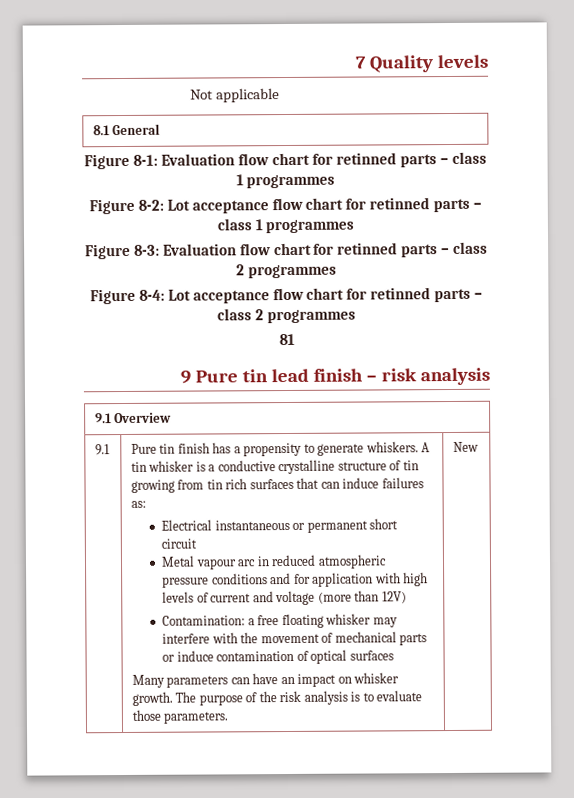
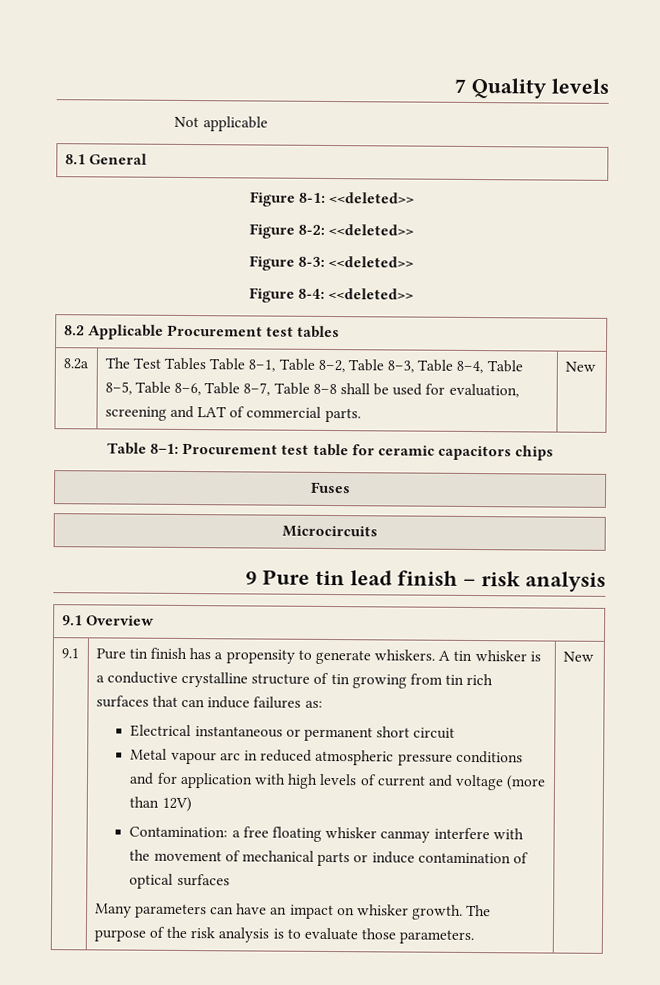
[161,151,487,168] [235,174,336,189] [88,197,483,215] [216,218,355,234] [84,241,489,260] [236,264,337,279] [89,287,484,305] [217,308,356,324] [278,333,295,346] Evaluation flow chart for retinned parts – class 1 programmes // Figure 8-2: Lot acceptance flow chart for retinned parts – class 1 programmes // Figure 8-3: Evaluation flow chart for retinned parts – class 2 programmes // Figure 8-4: Lot acceptance flow chart for retinned parts – class 2 programmes // 81 -> [329,191,416,204] [248,223,415,239] [248,255,415,271] [248,287,415,303] [63,324,341,340] [62,358,89,370] [104,357,523,374] [104,381,519,398] [104,405,361,423] [564,361,596,372] [106,442,555,461] [309,481,351,494] [281,525,378,538] <<deleted>> // Figure 8-2: <<deleted>> // Figure 8-3: <<deleted>> // Figure 8-4: <<deleted>> // 8.2 Applicable Procurement test tables // 8.2a | The Test Tables Table 8–1, Table 8–2, Table 8–3, Table 8–4, Table 8–5, Table 8–6, Table 8–7, Table 8–8 shall be used for evaluation, screening and LAT of commercial parts. | New // Table 8–1: Procurement test table for ceramic capacitors chips // Fuses // Microcircuits
[372,617,398,628] may -> [380,830,431,843] canmay

